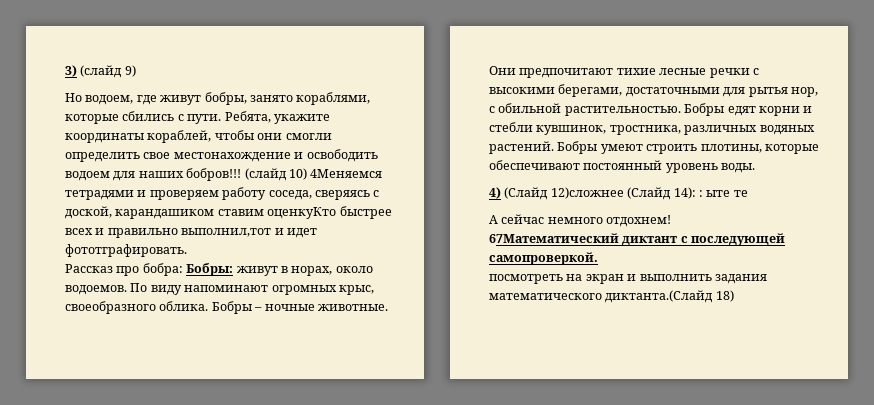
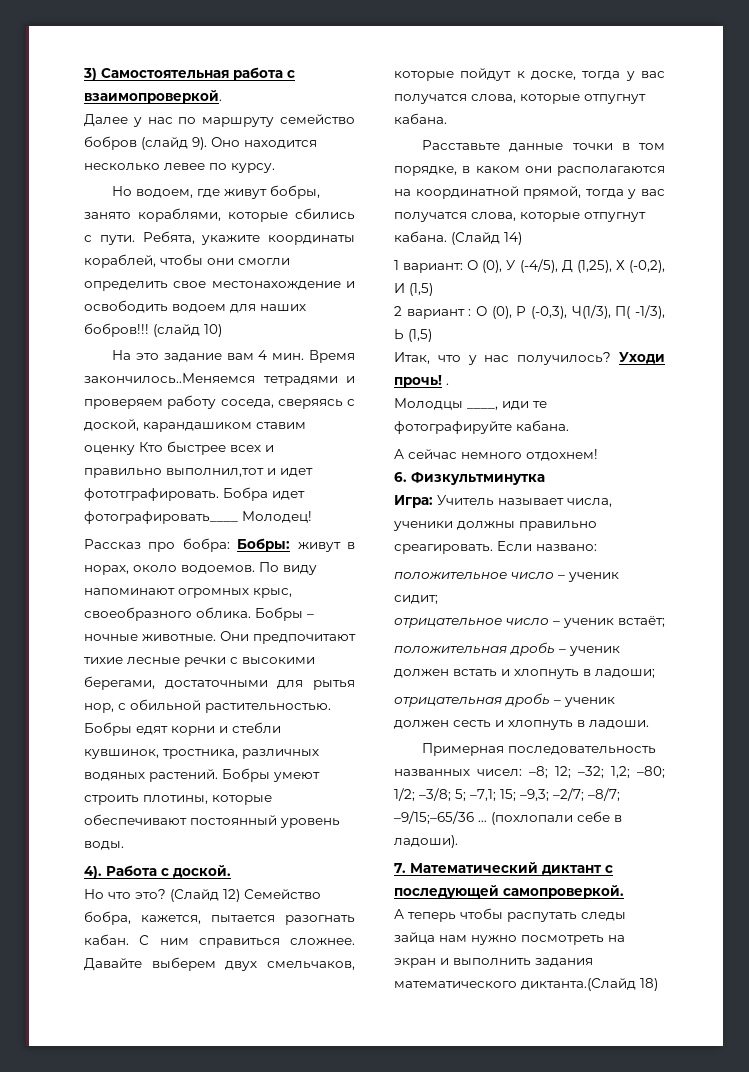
[80,65,136,78] (слайд 9) -> [101,67,295,81] [84,90,222,104] [84,114,355,127] [84,136,317,150] [84,163,275,173] Самостоятельная работа с взаимопроверкой. // Далее у нас по маршруту семейство бобров (слайд 9). Оно находится несколько левее по курсу.
[310,169,383,178] 4Меняемся -> [112,350,355,363] [84,373,255,384] // На это задание вам 4 мин. Время закончилось..Меняемся
[267,207,337,219] оценкуКто -> [84,442,163,455] оценку Кто
(187, 250) none -> [223,487,305,501] [84,511,312,524] Бобра идет фотографировать____ Молодец!
[489,187,731,200] 4) (Слайд 12)сложнее (Слайд 14): : ыте -> [84,865,231,879] [84,889,321,902] [84,911,355,925] [84,934,355,948] [84,957,355,971] [394,68,665,81] [394,94,646,104] [394,113,447,124] [422,140,665,152] [394,166,665,176] [394,186,665,199] [394,212,646,222] [394,231,522,245] [394,259,665,273] [394,283,433,296] [394,305,665,319] [394,329,432,342] [394,352,665,365] [394,375,449,388] [394,398,529,410] 4). Работа с доской. // Но что это? (Слайд 12) Семейство бобра, кажется, пытается разогнать кабан. С ним справиться сложнее. Давайте выберем двух смельчаков, которые пойдут к доске, тогда у вас получатся слова, которые отпугнут кабана. // Расставьте данные точки в том порядке, в каком они располагаются на координатной прямой, тогда у вас получатся слова, которые отпугнут кабана. (Слайд 14) // 1 вариант: О (0), У (-4/5), Д (1,25), Х (-0,2), И (1,5) // 2 вариант : О (0), Р (-0,3), Ч(1/3), П( -1/3), Ь (1,5) // Итак, что у нас получилось? Уходи прочь! . // Молодцы ____, иди
(748, 193) none -> [394,420,569,434] фотографируйте кабана.
[489,233,786,246] [489,252,598,265] 67Математический диктант с последующей самопроверкой. // -> [394,472,545,485] [394,495,612,508] [393,521,597,531] [394,541,597,554] [394,572,619,582] [394,595,438,604] [394,615,665,628] [394,642,620,656] [394,669,655,679] [394,693,615,707] [394,720,649,730] [422,743,657,756] [394,766,665,778] [394,788,620,801] [394,811,622,825] [394,835,458,848] [394,862,613,875] [394,885,624,899] [394,908,626,922] [394,932,517,945] 6. Физкультминутка // Игра: Учитель называет числа, ученики должны правильно среагировать. Если названо: // положительное число – ученик сидит; // отрицательное число – ученик встаёт; // положительная дробь – ученик должен встать и хлопнуть в ладоши; // отрицательная дробь – ученик должен сесть и хлопнуть в ладоши. // Примерная последовательность названных чисел: –8; 12; –32; 1,2; –80; 1/2; –3/8; 5; –7,1; 15; –9,3; –2/7; –8/7; –9/15;–65/36 … (похлопали себе в ладоши). // 7. Математический диктант с последующей самопроверкой. // А теперь чтобы распутать следы зайца нам нужно

